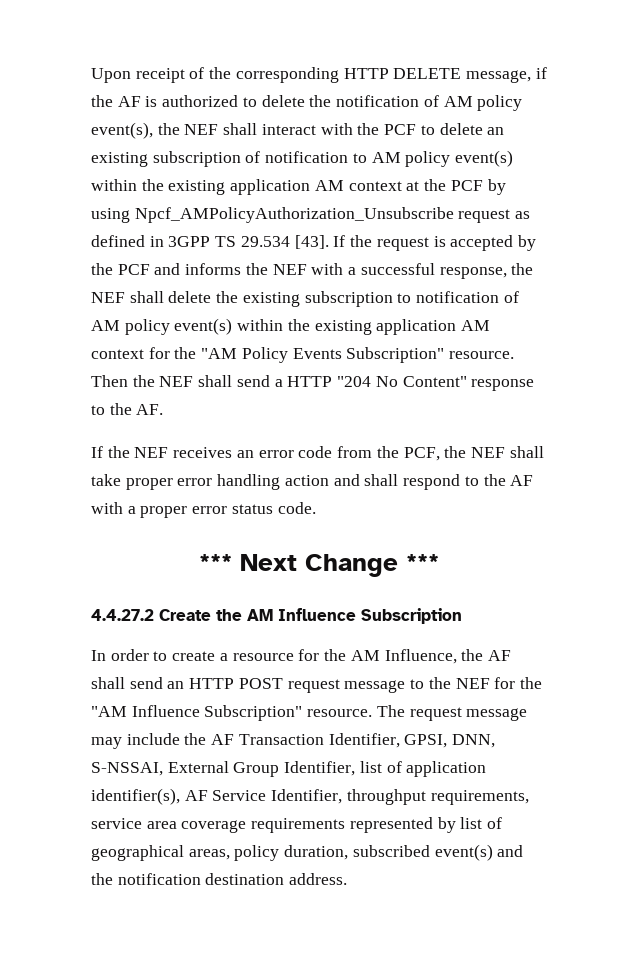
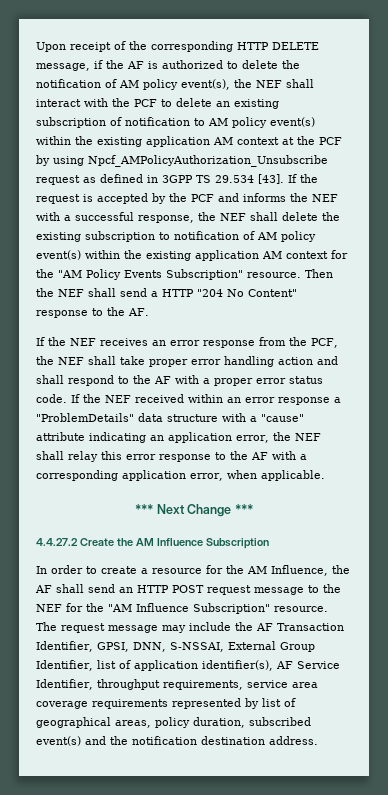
[298,446,333,458] code -> [203,340,255,348] response
(316, 508) none -> [71,394,341,405] [36,413,304,422] [36,432,321,443] [36,451,307,462] [36,470,325,481] If the NEF received within an error response a "ProblemDetails" data structure with a "cause" attribute indicating an application error, the NEF shall relay this error response to the AF with a corresponding application error, when applicable.

